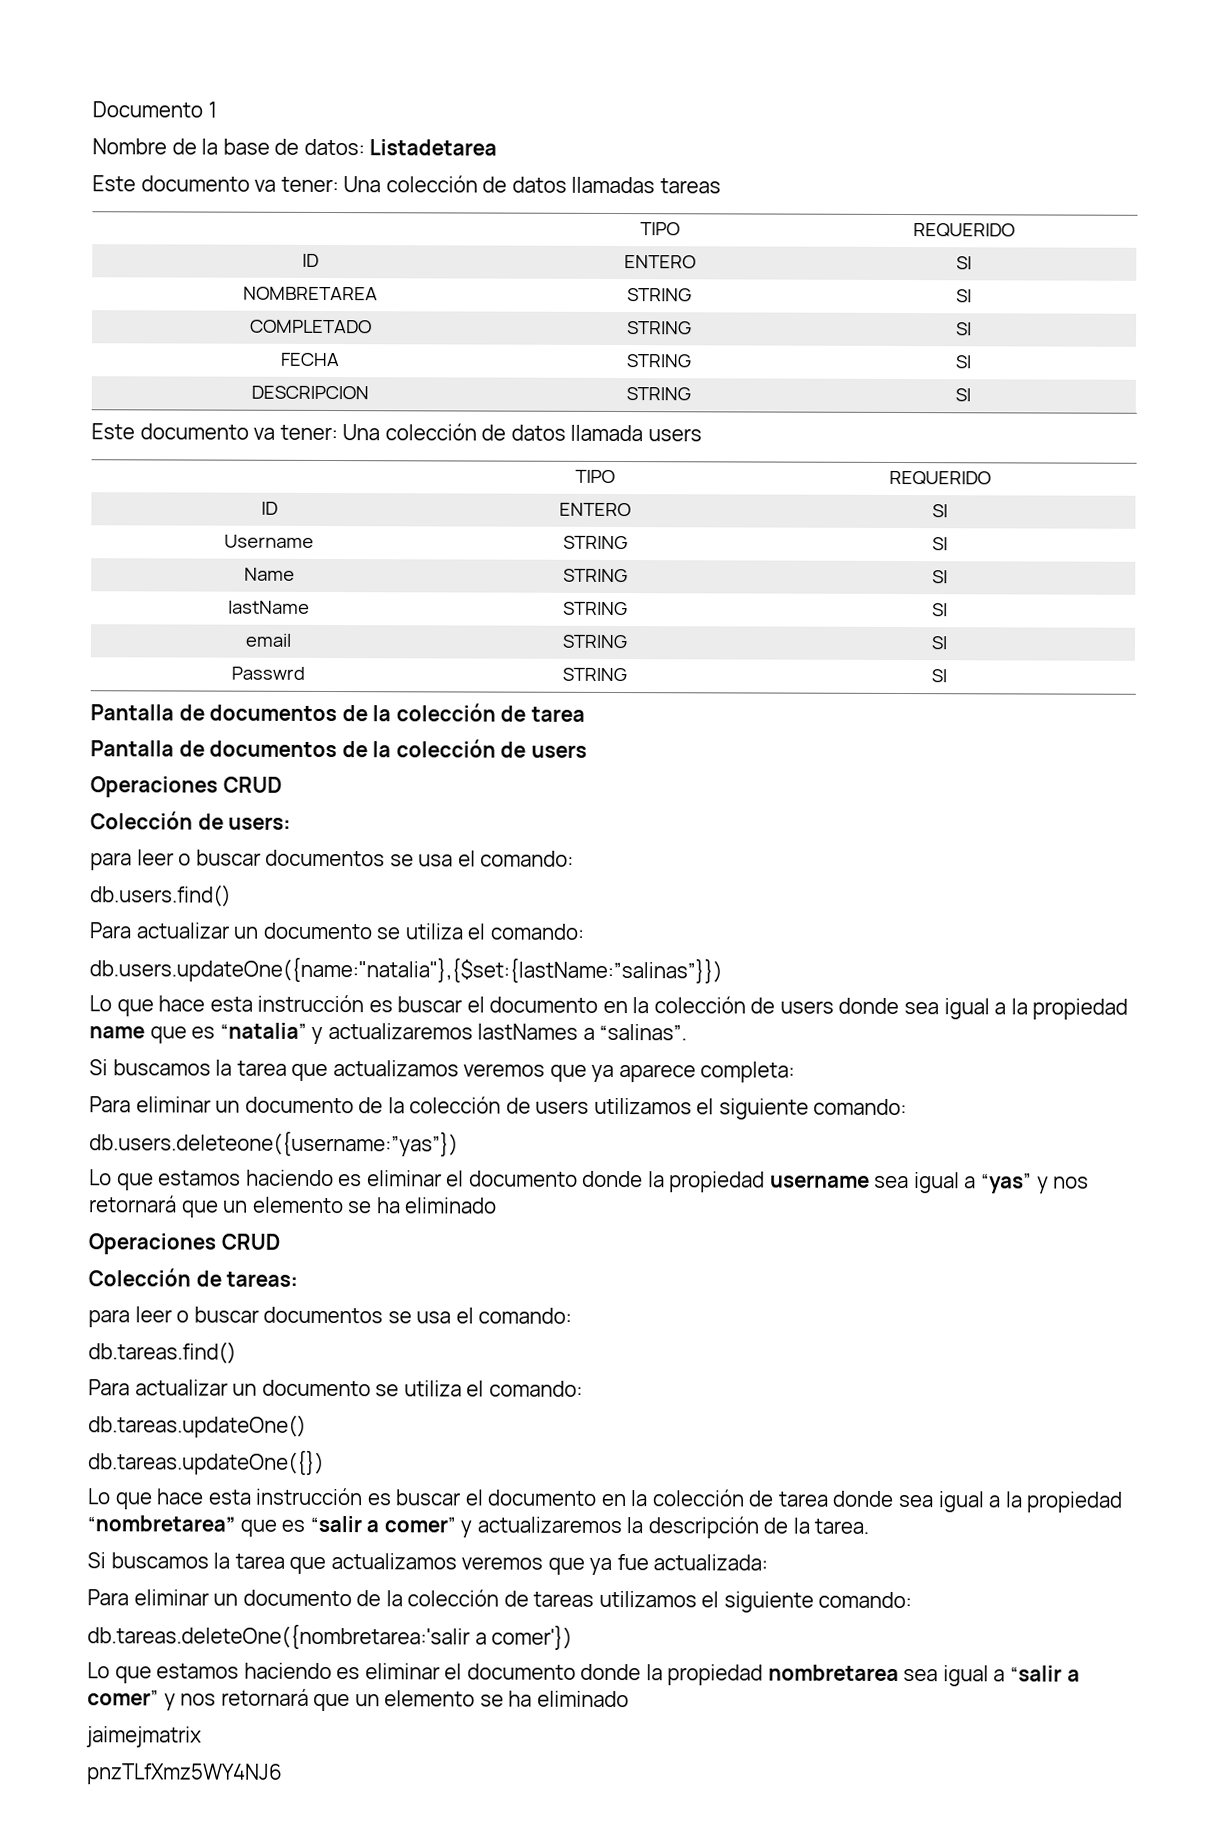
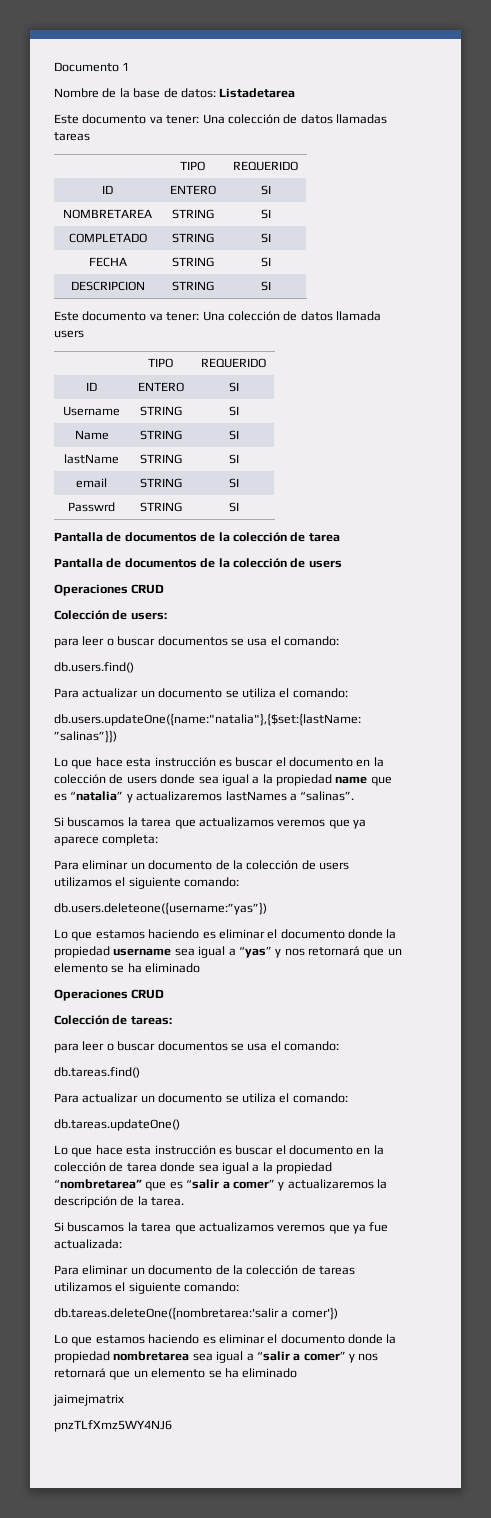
[88,1450,325,1475] // db.tareas.updateOne({}) -> (180, 1125) none

